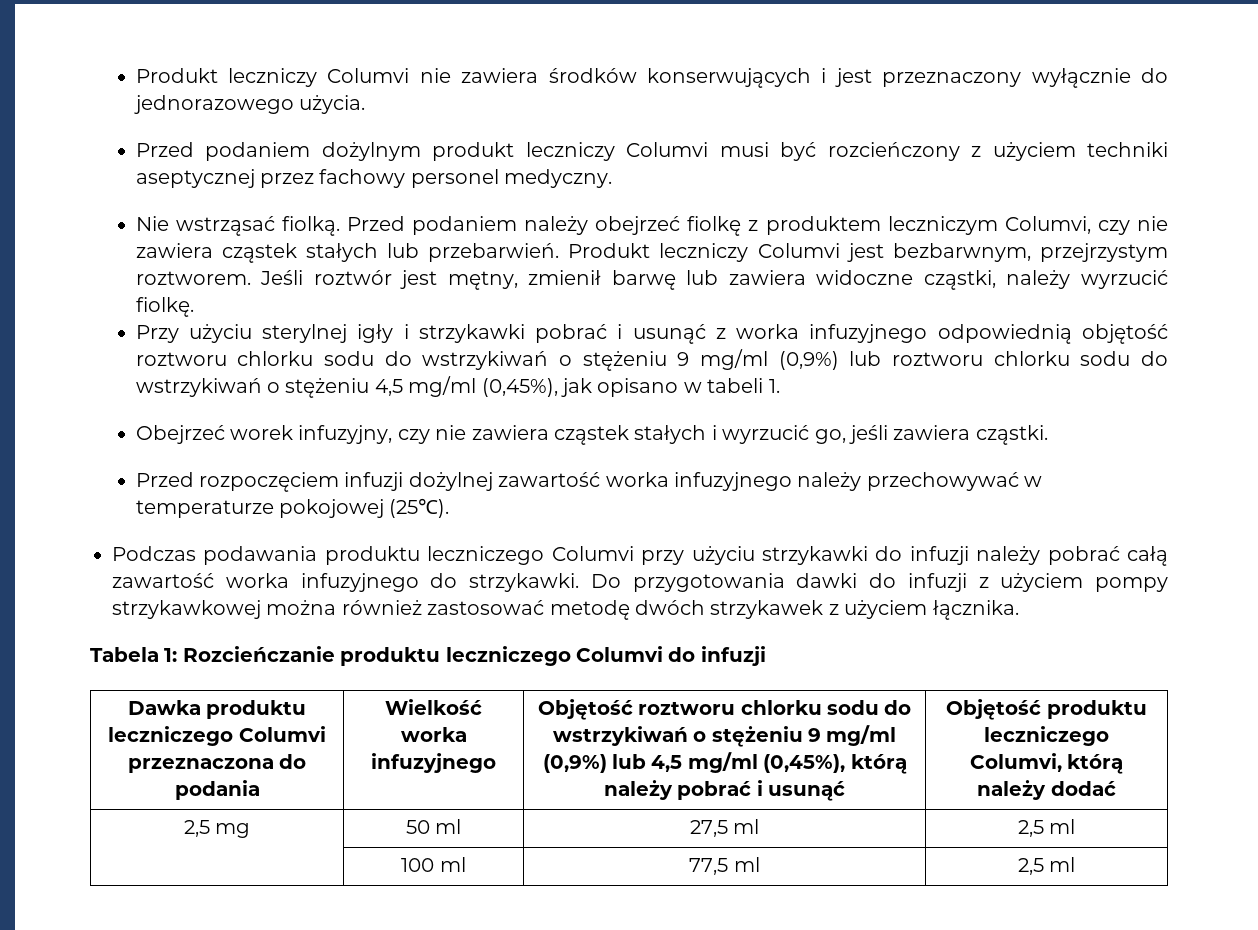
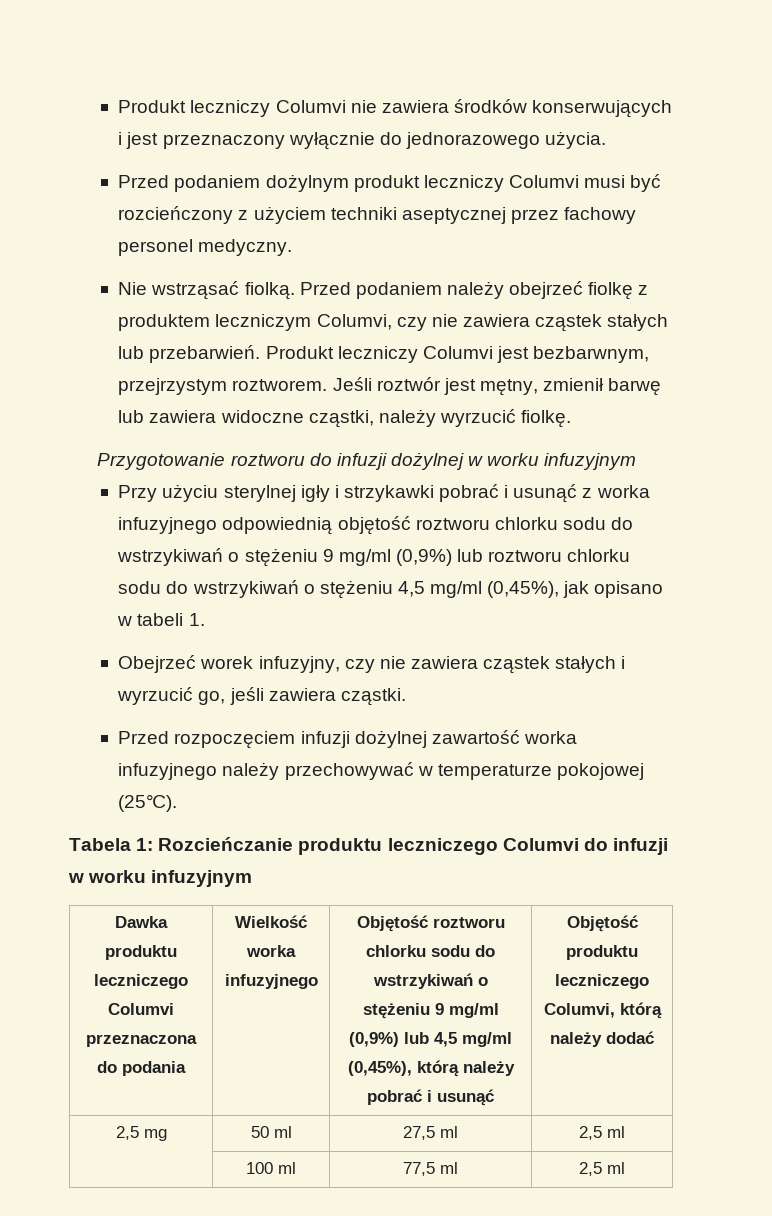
(194, 307) none -> [97,452,637,470] // Przygotowanie roztworu do infuzji dożylnej w worku infuzyjnym
[112,546,1168,566] [112,573,1168,592] [112,600,1019,620] // Podczas podawania produktu leczniczego Columvi przy użyciu strzykawki do infuzji należy pobrać całą zawartość worka infuzyjnego do strzykawki. Do przygotowania dawki do infuzji z użyciem pompy strzykawkowej można również zastosować metodę dwóch strzykawek z użyciem łącznika. -> (178, 803) none
(766, 656) none -> [68,870,253,887] w worku infuzyjnym

